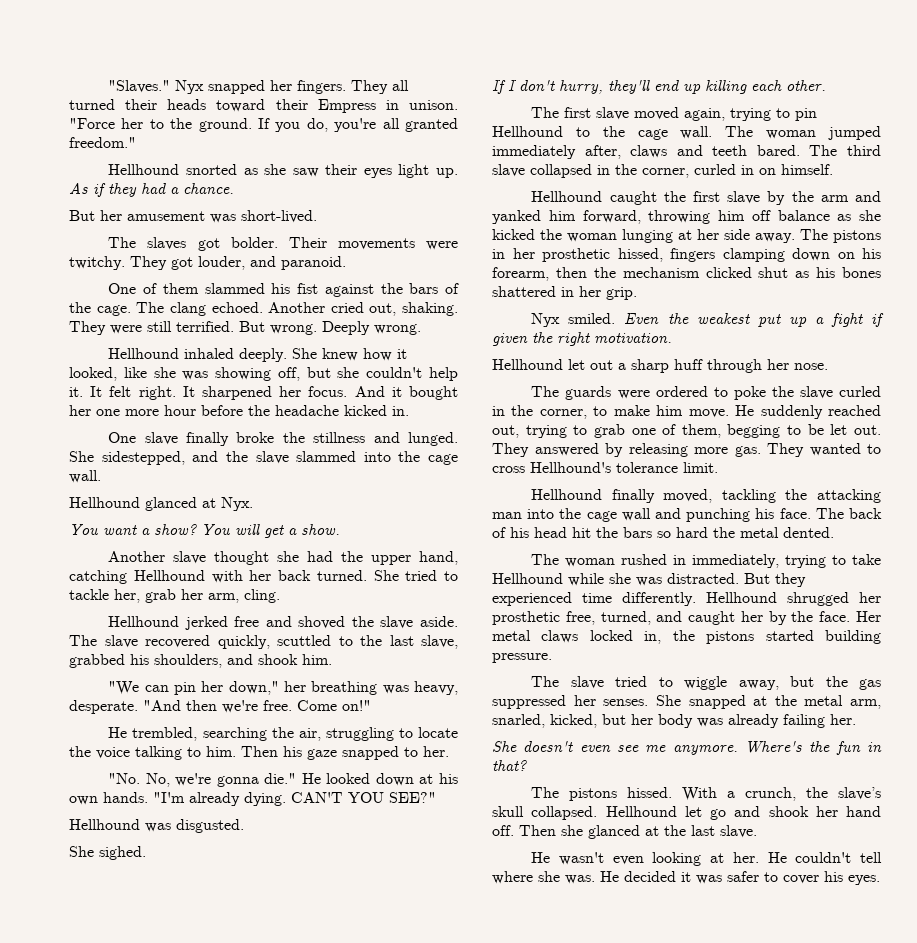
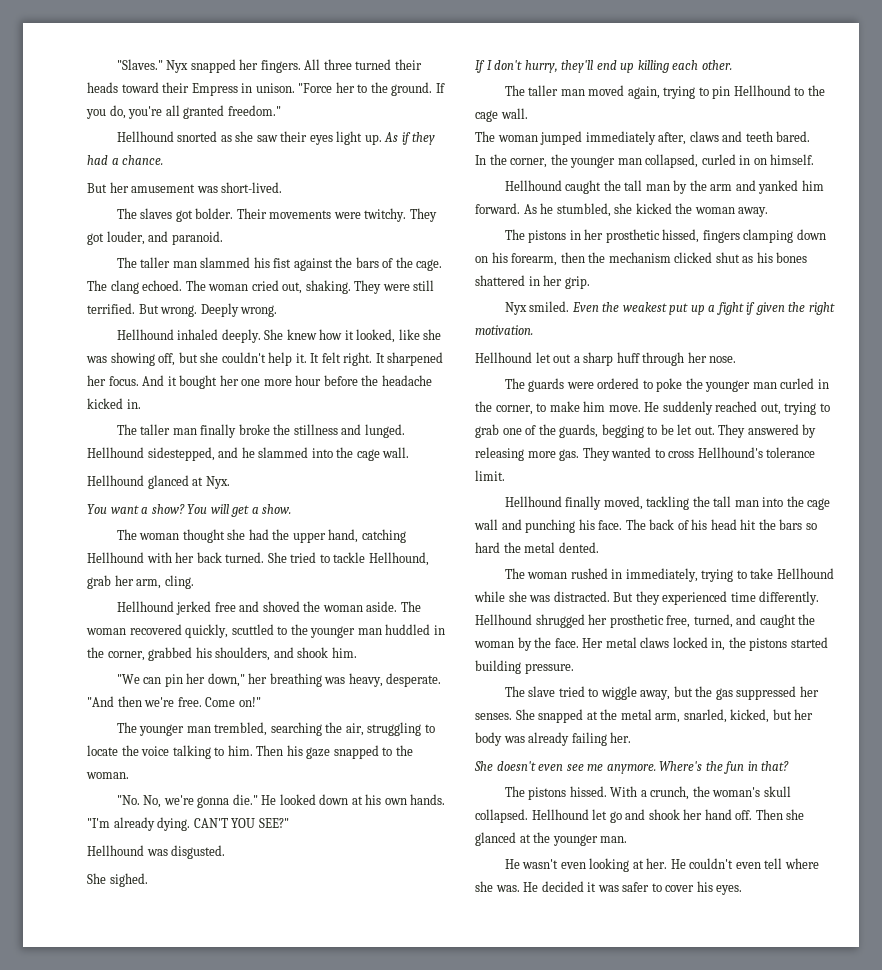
[351,80,410,94] They all -> [304,59,352,70] All three
[108,283,199,294] One of them -> [116,257,197,268] The taller man
[268,302,326,313] Another -> [185,280,249,291] The woman
[108,432,178,445] One slave -> [116,424,197,435] The taller man
[69,451,94,462] She -> [87,447,144,458] Hellhound
[225,451,289,464] the slave -> [241,447,255,458] he
[108,551,207,564] Another slave -> [116,529,180,540] The woman
[114,589,140,603] her, -> [368,552,429,566] Hellhound,
[380,616,414,629] slave -> [322,605,363,612] woman
[104,635,138,648] slave -> [86,628,126,635] woman
[389,635,458,649] last slave, -> [310,624,445,638] [87,647,145,661] younger man huddled in the corner,
[108,727,128,738] He -> [116,722,211,736] The younger man
[423,746,449,757] her. -> [395,745,413,756] [86,772,129,779] the woman.
[564,107,630,120] first slave -> [528,85,585,96] taller man
(713, 132) none -> (528, 113) //
[809,145,881,156] [492,164,689,178] The third slave collapsed in the corner, -> [475,154,699,168] // In the corner, the younger man collapsed,
[692,191,761,204] first slave -> [624,180,670,191] tall man
[582,210,881,224] [492,229,750,243] forward, throwing him off balance as she kicked the woman lunging at her side -> [475,203,735,217] forward. As he stumbled, she kicked the woman
(795, 238) none -> (769, 212) //
[799,386,833,399] slave -> [705,380,777,392] younger man
[681,424,721,438] them, -> [538,424,599,438] the guards,
[817,489,881,503] attacking -> [713,496,732,507] tall
[740,611,763,622] her -> [798,614,816,625] [474,641,514,648] the woman
[838,787,881,800] slave’s -> [712,787,761,797] woman's
[691,825,757,838] last slave. -> [552,834,628,846] younger man.
(852, 857) none -> [735,862,761,869] even

